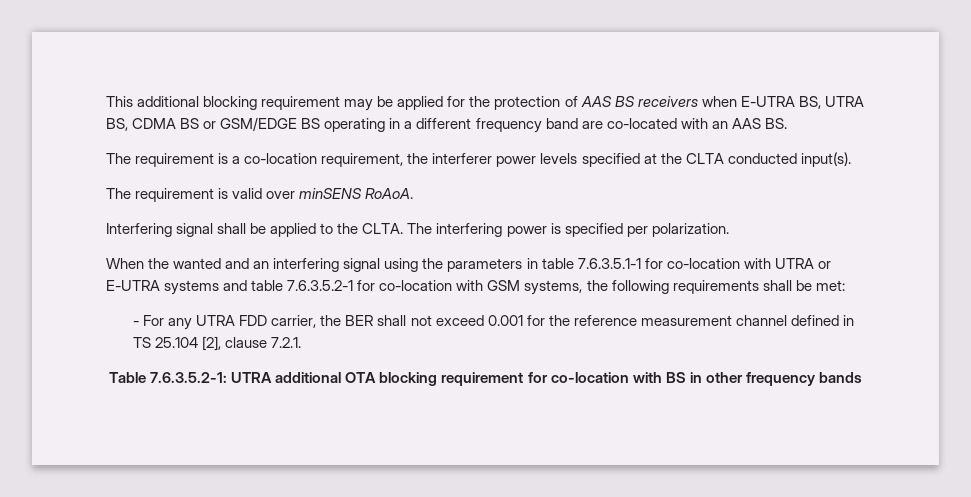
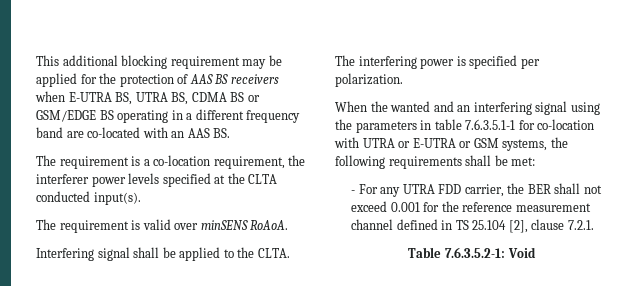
[164,280,484,295] systems and table 7.6.3.5.2-1 for co-location with -> [459,141,472,148] or
[231,372,862,386] UTRA additional OTA blocking requirement for co-location with BS in other frequency bands -> [507,247,536,258] Void

